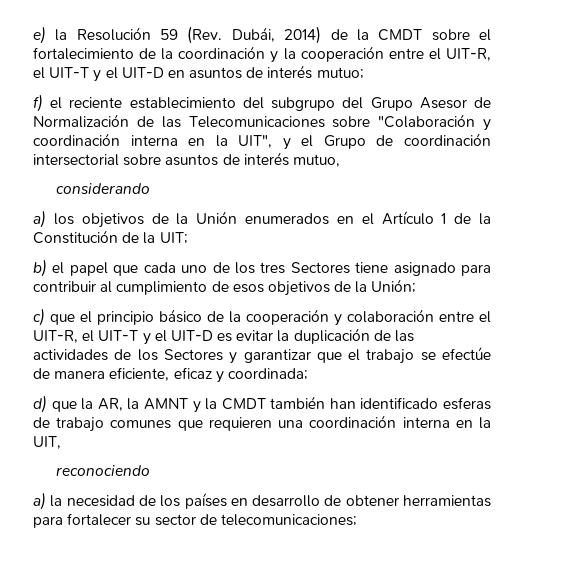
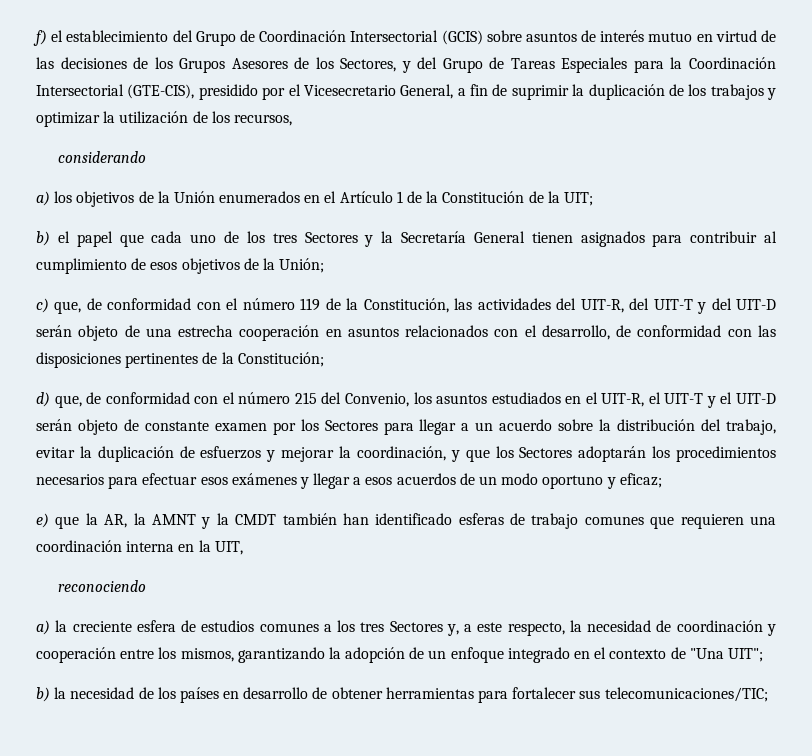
[33,26,492,44] [33,46,491,63] [33,65,364,82] e) la Resolución 59 (Rev. Dubái, 2014) de la CMDT sobre el fortalecimiento de la coordinación y la cooperación entre el UIT-R, el UIT-T y el UIT-D en asuntos de interés mutuo; // -> (33, 38) none
[69,97,123,108] reciente -> (64, 36) none
[271,97,491,111] [33,114,491,131] [33,133,491,150] [33,152,340,167] subgrupo del Grupo Asesor de Normalización de las Telecomunicaciones sobre "Colaboración y coordinación interna en la UIT", y el Grupo de coordinación intersectorial sobre asuntos de interés mutuo, -> [195,30,776,46] [36,57,776,73] [36,84,776,100] [36,111,292,127] Grupo de Coordinación Intersectorial (GCIS) sobre asuntos de interés mutuo en virtud de las decisiones de los Grupos Asesores de los Sectores, y del Grupo de Tareas Especiales para la Coordinación Intersectorial (GTE-CIS), presidido por el Vicesecretario General, a fin de suprimir la duplicación de los trabajos y optimizar la utilización de los recursos,
[355,262,456,276] tiene asignado -> [364,231,645,247] y la Secretaría General tienen asignados
[50,309,491,326] [33,328,415,345] [33,347,492,364] [33,367,308,383] [33,395,47,413] que el principio básico de la cooperación y colaboración entre el UIT-R, el UIT-T y el UIT-D es evitar la duplicación de las actividades de los Sectores y garantizar que el trabajo se efectúe de manera eficiente, eficaz y coordinada; // d) -> [54,298,777,314] [36,325,776,341] [36,352,324,368] [36,392,776,408] [36,419,777,435] [36,446,777,462] [36,473,662,489] [36,513,49,528] que, de conformidad con el número 119 de la Constitución, las actividades del UIT-R, del UIT-T y del UIT-D serán objeto de una estrecha cooperación en asuntos relacionados con el desarrollo, de conformidad con las disposiciones pertinentes de la Constitución; // d) que, de conformidad con el número 215 del Convenio, los asuntos estudiados en el UIT-R, el UIT-T y el UIT-D serán objeto de constante examen por los Sectores para llegar a un acuerdo sobre la distribución del trabajo, evitar la duplicación de esfuerzos y mejorar la coordinación, y que los Sectores adoptarán los procedimientos necesarios para efectuar esos exámenes y llegar a esos acuerdos de un modo oportuno y eficaz; // e)
(63, 501) none -> [72,620,776,636] [36,647,763,663] [36,687,67,702] creciente esfera de estudios comunes a los tres Sectores y, a este respecto, la necesidad de coordinación y cooperación entre los mismos, garantizando la adopción de un enfoque integrado en el contexto de "Una UIT"; // b) la
[135,514,357,526] su sector de telecomunicaciones; -> [579,687,768,702] sus telecomunicaciones/TIC;

